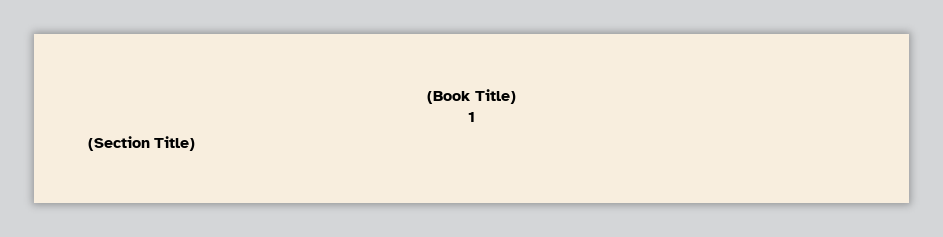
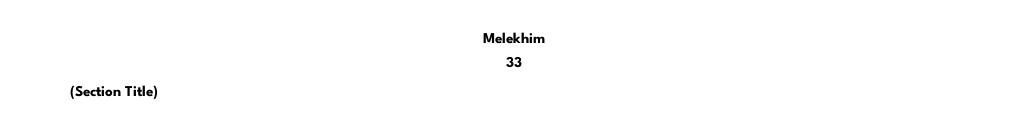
[427,89,516,104] [468,112,475,122] (Book Title) // 1 -> [482,32,545,44] [505,56,522,68] Melekhim // 33

